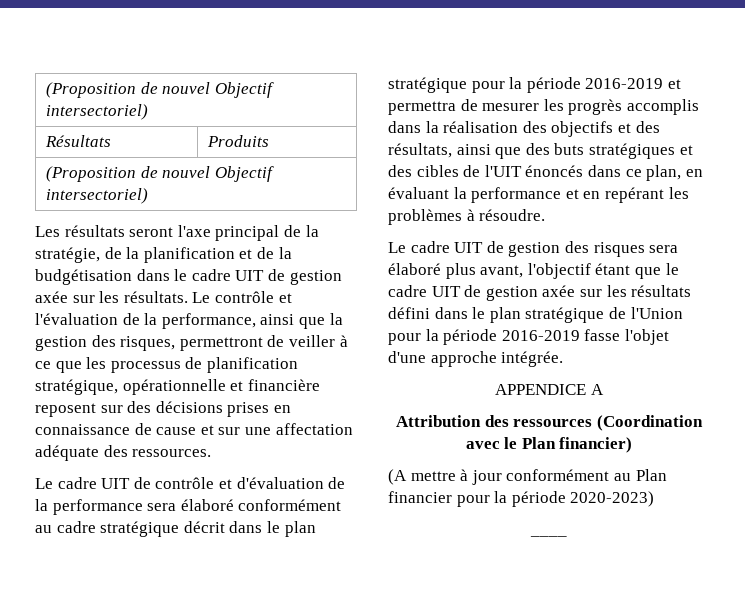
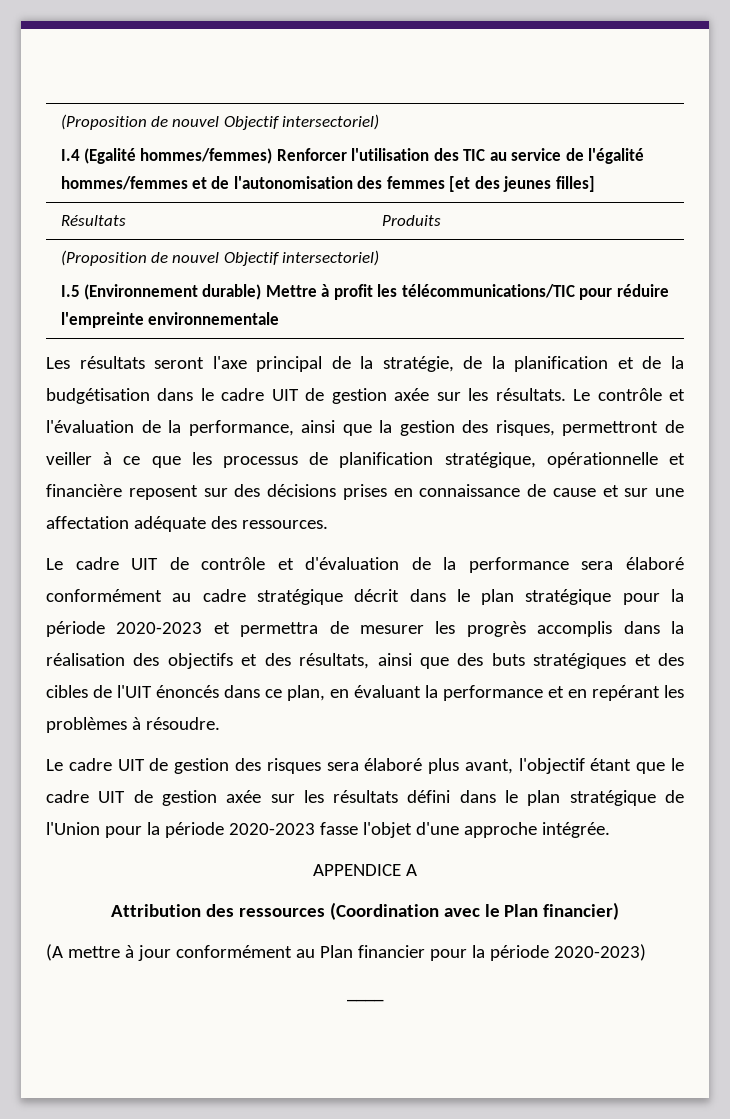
[46,82,274,98] [46,104,149,120] (Proposition de nouvel Objectif intersectoriel) -> [60,114,380,130] [60,148,645,164] [60,176,595,192] (Proposition de nouvel Objectif intersectoriel) // I.4 (Egalité hommes/femmes) Renforcer l'utilisation des TIC au service de l'égalité hommes/femmes et de l'autonomisation des femmes [et des jeunes filles]
(149, 196) none -> [60,284,669,300] [60,312,279,328] // I.5 (Environnement durable) Mettre à profit les télécommunications/TIC pour réduire l'empreinte environnementale
[585,78,664,89] 2016-2019 -> [116,622,203,634] 2020-2023
[501,330,580,341] 2016-2019 -> [228,823,315,835] 2020-2023

